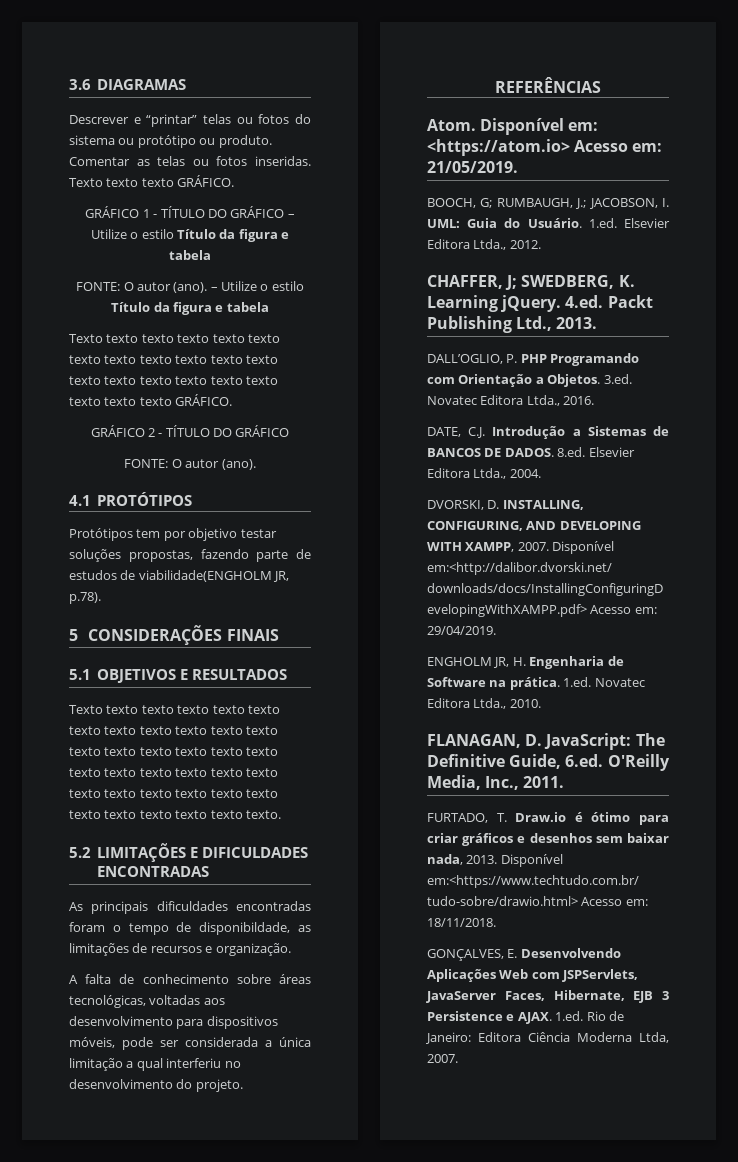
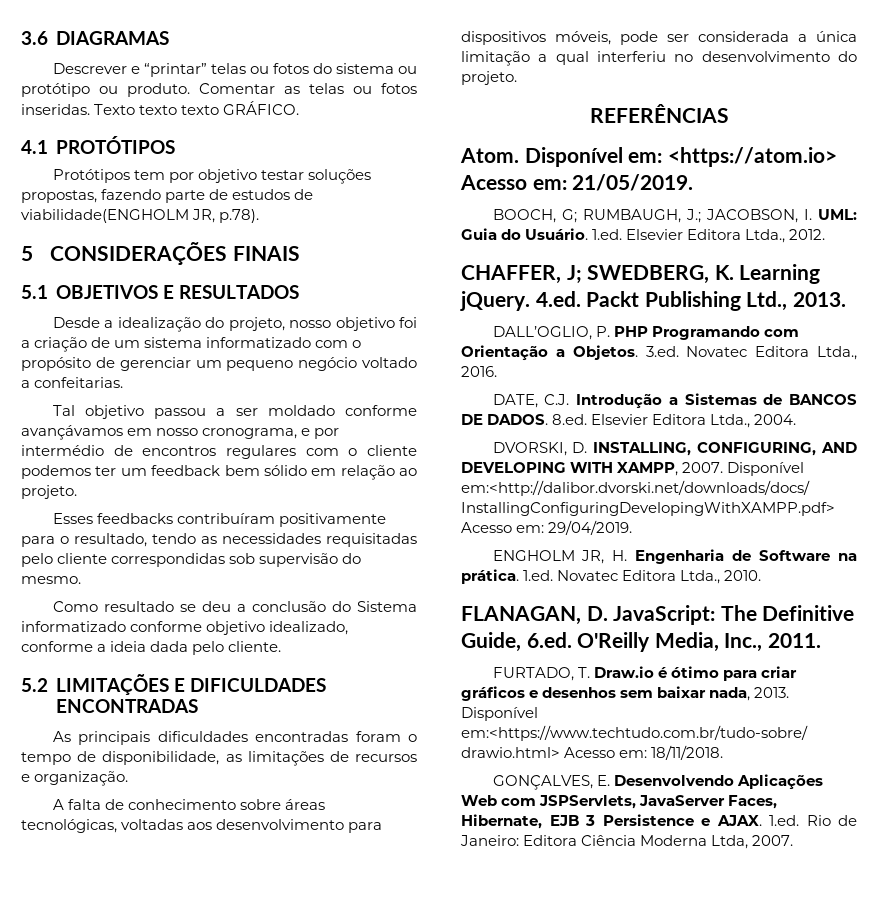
[85,206,295,218] [90,229,290,242] [169,250,211,260] [76,281,304,293] [111,302,269,315] [69,334,280,343] [69,355,278,364] [69,376,278,385] [69,394,233,406] [90,425,290,437] [124,459,256,470] // GRÁFICO 1 - TÍTULO DO GRÁFICO – Utilize o estilo Título da figura e tabela // FONTE: O autor (ano). – Utilize o estilo Título da figura e tabela // Texto texto texto texto texto texto texto texto texto texto texto texto texto texto texto texto texto texto texto texto texto GRÁFICO. // GRÁFICO 2 - TÍTULO DO GRÁFICO // FONTE: O autor (ano). -> (300, 108) none
[69,705,280,714] [69,726,278,735] [69,747,278,756] [69,768,278,777] [69,789,278,798] [69,810,281,819] Texto texto texto texto texto texto texto texto texto texto texto texto texto texto texto texto texto texto texto texto texto texto texto texto texto texto texto texto texto texto texto texto texto texto texto texto. -> [52,317,418,332] [21,337,362,352] [21,357,417,371] [21,377,124,388] [52,405,417,419] [21,425,340,440] [21,445,418,459] [21,465,417,480] [21,485,77,499] [52,513,386,527] [21,533,417,547] [21,553,362,567] [21,576,81,584] [52,601,417,612] [21,621,349,635] [21,641,282,655] Desde a idealização do projeto, nosso objetivo foi a criação de um sistema informatizado com o propósito de gerenciar um pequeno negócio voltado a confeitarias. // Tal objetivo passou a ser moldado conforme avançávamos em nosso cronograma, e por intermédio de encontros regulares com o cliente podemos ter um feedback bem sólido em relação ao projeto. // Esses feedbacks contribuíram positivamente para o resultado, tendo as necessidades requisitadas pelo cliente correspondidas sob supervisão do mesmo. // Como resultado se deu a conclusão do Sistema informatizado conforme objetivo idealizado, conforme a ideia dada pelo cliente.
[199,922,291,935] disponibildade, -> [102,751,220,765] disponibilidade,

